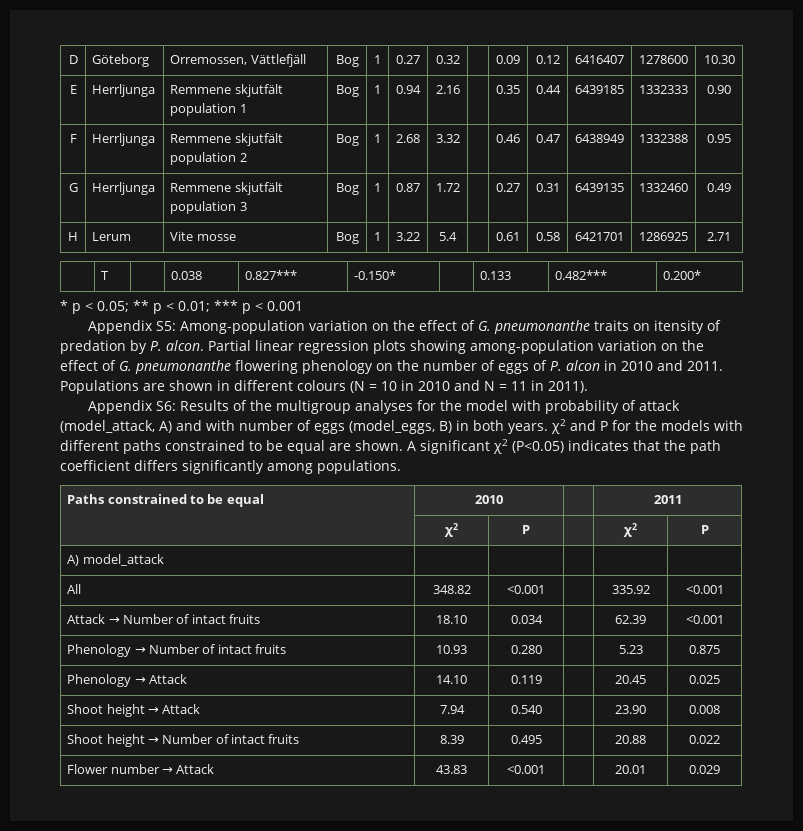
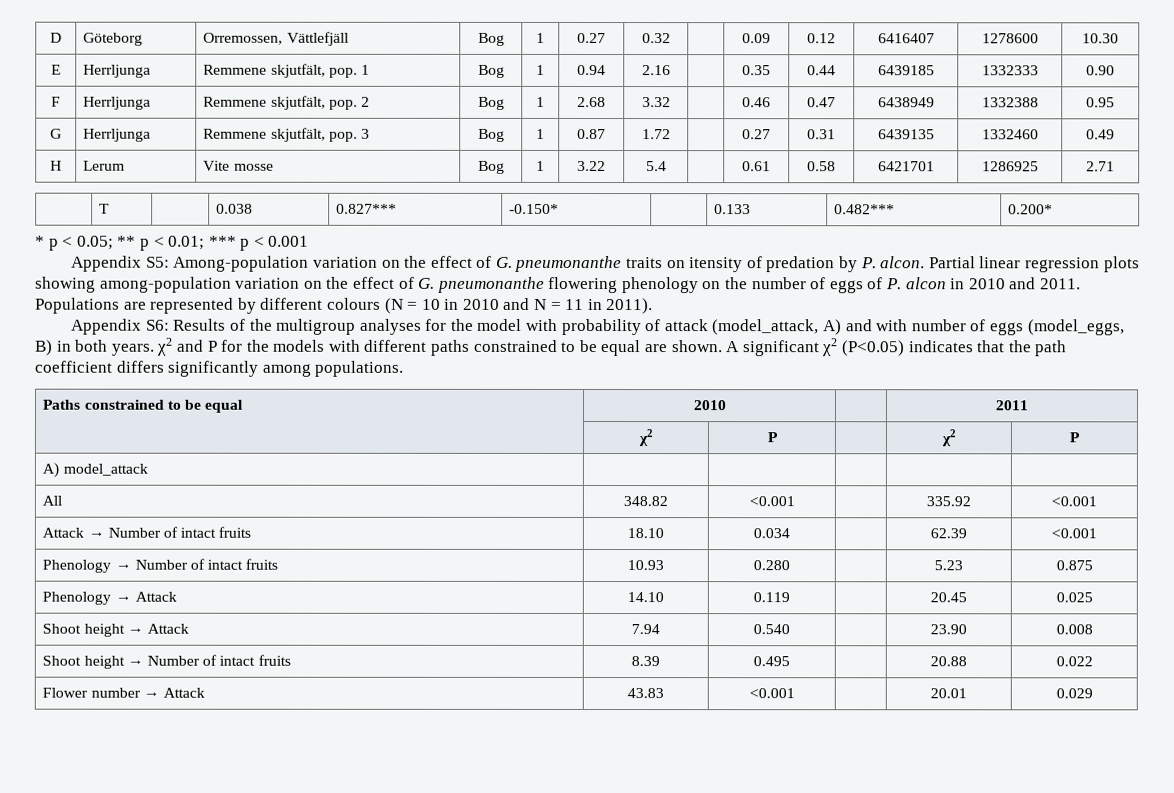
[234,84,283,97] [170,103,237,116] skjutfält population -> [270,63,358,78] skjutfält, pop.
[234,133,283,146] [170,152,237,165] skjutfält population -> [270,95,358,110] skjutfält, pop.
[234,182,283,195] [170,201,237,214] skjutfält population -> [270,127,358,142] skjutfält, pop.
[169,380,230,391] shown in -> [150,297,257,314] represented by

